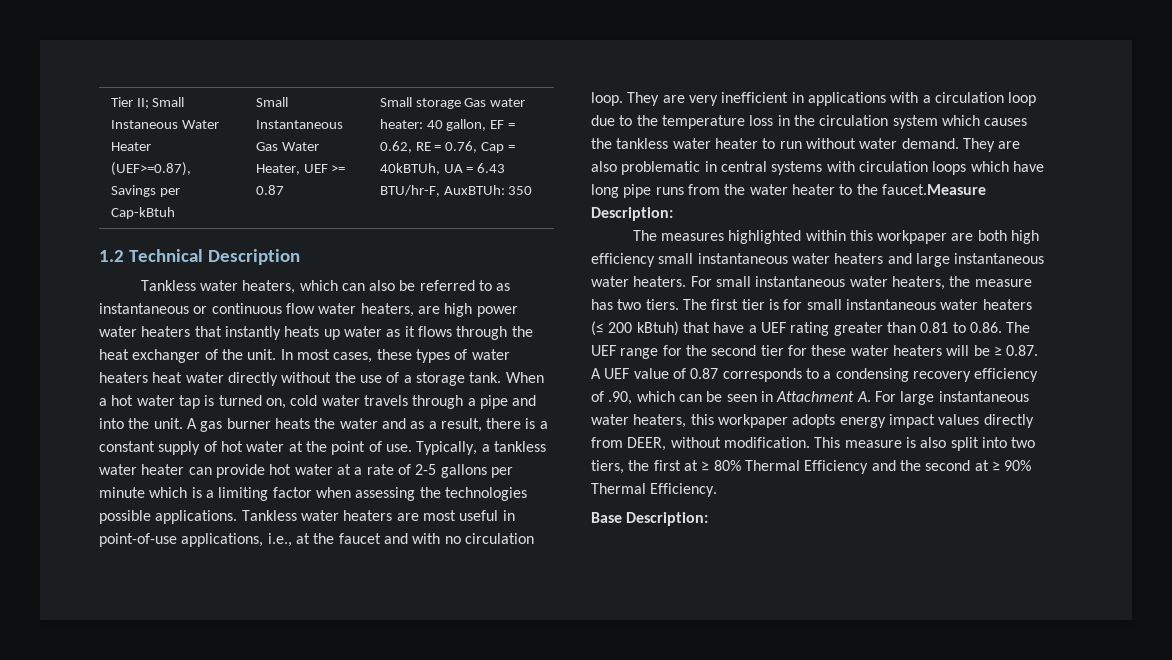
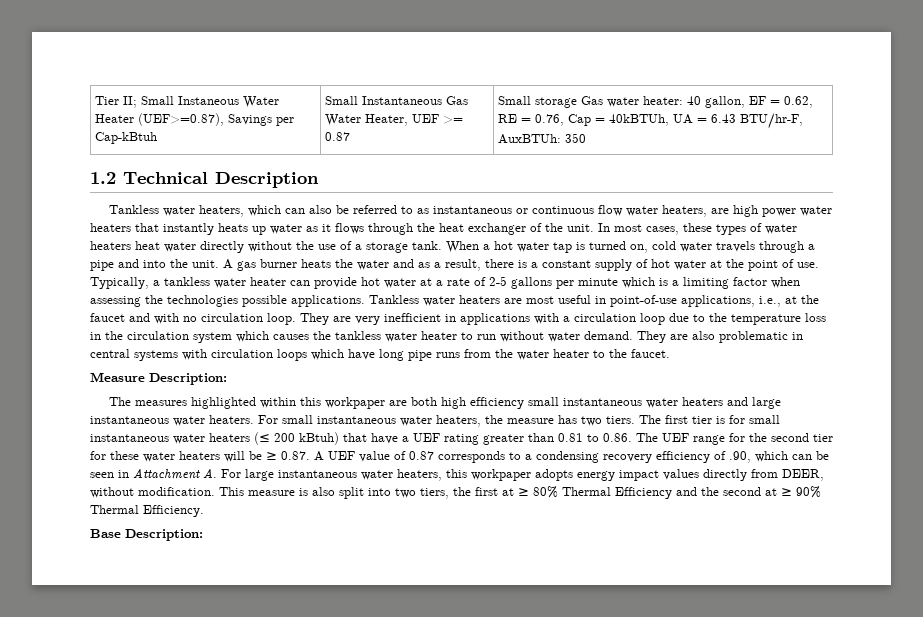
[881,184,986,195] faucet.Measure -> [631,349,670,358] [90,372,145,382] faucet. // Measure

